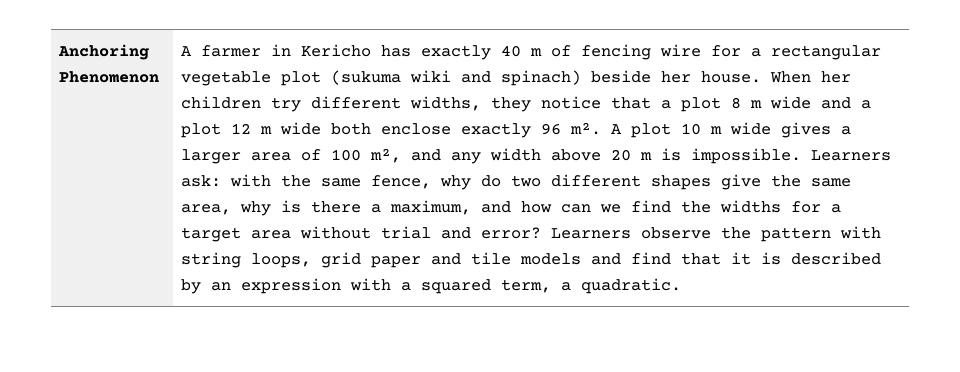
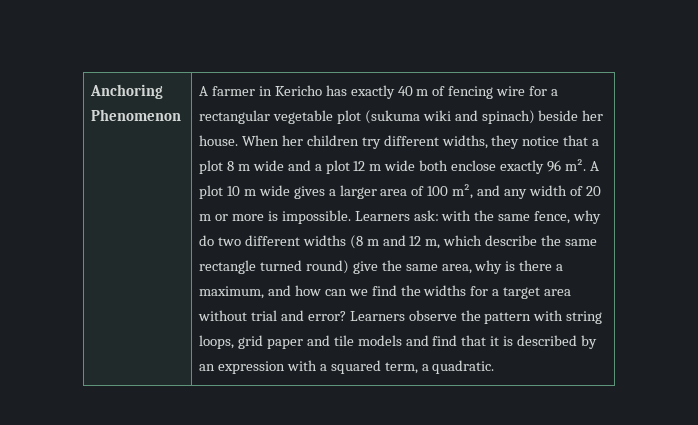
[551,149,602,161] above -> [569,186,583,196] of
(653, 156) none -> [214,214,264,221] or more
[651,175,712,190] shapes -> [302,235,598,249] [199,260,349,274] widths (8 m and 12 m, which describe the same rectangle turned round)

